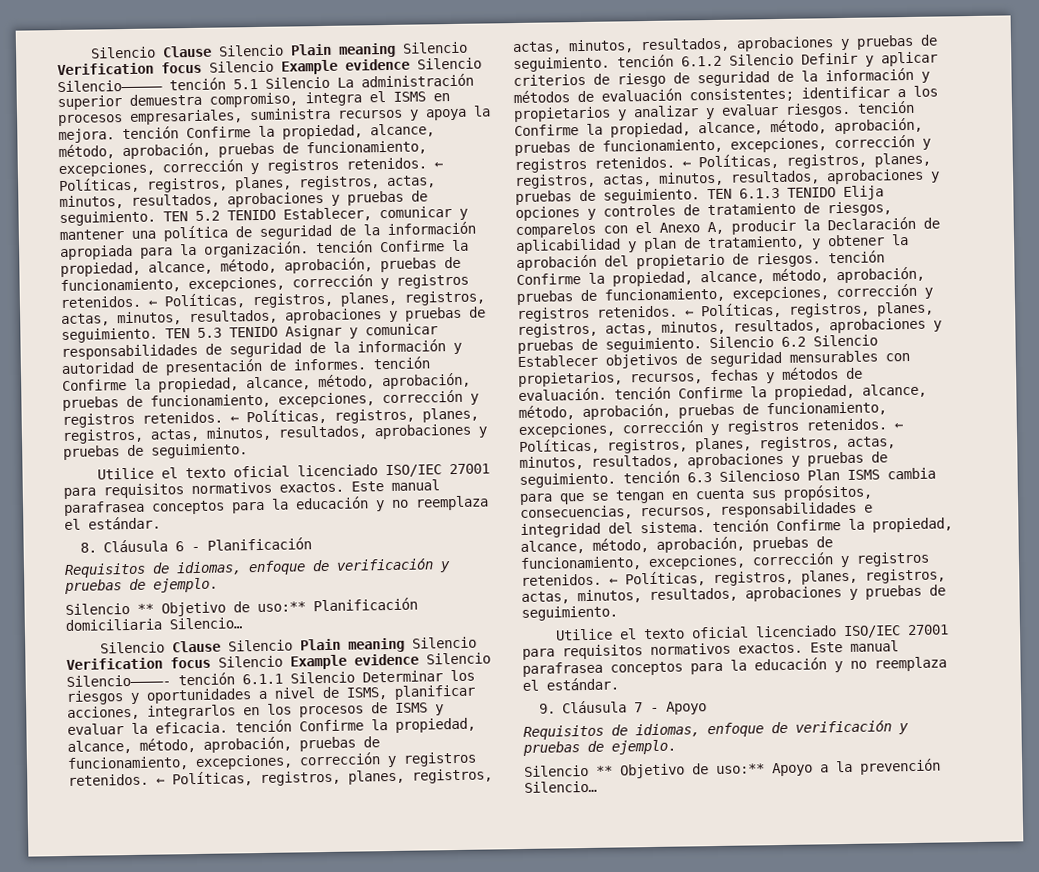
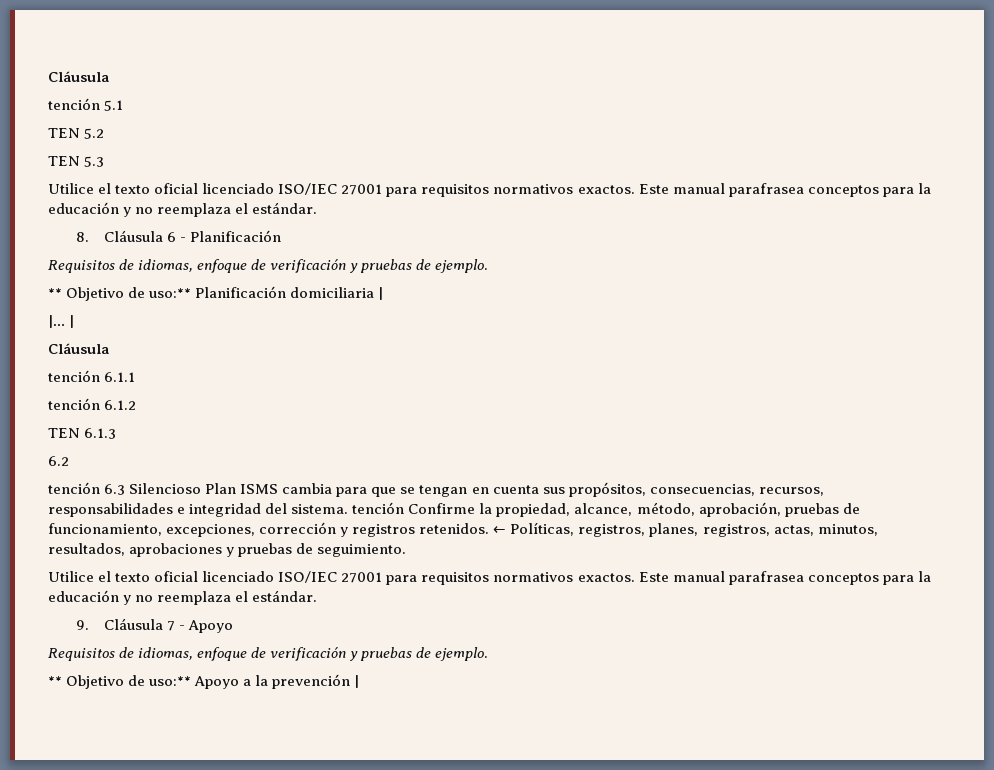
[89,41,468,59] [57,57,482,76] [57,73,474,93] [57,91,450,111] [58,105,491,127] [58,123,435,144] [58,140,427,160] [58,157,443,178] [58,175,436,194] [59,190,428,210] [59,206,468,227] [59,221,476,242] [60,239,469,261] [60,256,461,278] [60,273,469,294] [60,290,485,309] [61,306,486,327] [61,323,438,344] [61,339,462,361] [61,356,430,376] [62,372,471,393] [62,389,479,412] [62,407,479,429] [62,423,488,445] [63,443,248,461] Silencio Clause Silencio Plain meaning Silencio Verification focus Silencio Example evidence Silencio Silencio————– tención 5.1 Silencio La administración superior demuestra compromiso, integra el ISMS en procesos empresariales, suministra recursos y apoya la mejora. tención Confirme la propiedad, alcance, método, aprobación, pruebas de funcionamiento, excepciones, corrección y registros retenidos. ← Políticas, registros, planes, registros, actas, minutos, resultados, aprobaciones y pruebas de seguimiento. TEN 5.2 TENIDO Establecer, comunicar y mantener una política de seguridad de la información apropiada para la organización. tención Confirme la propiedad, alcance, método, aprobación, pruebas de funcionamiento, excepciones, corrección y registros retenidos. ← Políticas, registros, planes, registros, actas, minutos, resultados, aprobaciones y pruebas de seguimiento. TEN 5.3 TENIDO Asignar y comunicar responsabilidades de seguridad de la información y autoridad de presentación de informes. tención Confirme la propiedad, alcance, método, aprobación, pruebas de funcionamiento, excepciones, corrección y registros retenidos. ← Políticas, registros, planes, registros, actas, minutos, resultados, aprobaciones y pruebas de seguimiento. -> [48,71,109,82] [48,98,124,111] [48,128,105,139] [48,156,105,167] Cláusula // tención 5.1 // TEN 5.2 // TEN 5.3
[65,603,130,615] Silencio -> (489, 266) none
[169,617,242,630] [99,636,477,654] [66,652,491,670] [66,669,475,687] [66,684,476,705] [67,702,444,720] [67,717,476,735] [67,736,380,754] [67,751,477,771] [68,768,493,787] [512,34,938,55] [513,51,938,73] [513,67,930,88] [513,85,938,104] [513,100,915,123] [514,117,923,138] [514,134,931,157] [514,152,931,174] [514,168,940,190] [515,185,884,206] [515,201,892,222] [515,216,940,239] [515,234,909,255] [516,250,885,272] [516,266,925,287] [516,283,933,306] [517,301,934,323] [517,317,942,339] [517,334,878,355] [517,350,910,369] [518,367,863,388] [518,383,927,402] [518,401,887,421] [518,418,903,439] [519,436,896,455] [519,451,888,471] [519,472,616,489] Silencio… // Silencio Clause Silencio Plain meaning Silencio Verification focus Silencio Example evidence Silencio Silencio————- tención 6.1.1 Silencio Determinar los riesgos y oportunidades a nivel de ISMS, planificar acciones, integrarlos en los procesos de ISMS y evaluar la eficacia. tención Confirme la propiedad, alcance, método, aprobación, pruebas de funcionamiento, excepciones, corrección y registros retenidos. ← Políticas, registros, planes, registros, actas, minutos, resultados, aprobaciones y pruebas de seguimiento. tención 6.1.2 Silencio Definir y aplicar criterios de riesgo de seguridad de la información y métodos de evaluación consistentes; identificar a los propietarios y analizar y evaluar riesgos. tención Confirme la propiedad, alcance, método, aprobación, pruebas de funcionamiento, excepciones, corrección y registros retenidos. ← Políticas, registros, planes, registros, actas, minutos, resultados, aprobaciones y pruebas de seguimiento. TEN 6.1.3 TENIDO Elija opciones y controles de tratamiento de riesgos, comparelos con el Anexo A, producir la Declaración de aplicabilidad y plan de tratamiento, y obtener la aprobación del propietario de riesgos. tención Confirme la propiedad, alcance, método, aprobación, pruebas de funcionamiento, excepciones, corrección y registros retenidos. ← Políticas, registros, planes, registros, actas, minutos, resultados, aprobaciones y pruebas de seguimiento. Silencio 6.2 Silencio Establecer objetivos de seguridad mensurables con propietarios, recursos, fechas y métodos de evaluación. tención Confirme la propiedad, alcance, método, aprobación, pruebas de funcionamiento, excepciones, corrección y registros retenidos. ← Políticas, registros, planes, registros, actas, minutos, resultados, aprobaciones y pruebas de seguimiento. -> [378,287,384,300] [48,315,75,328] [48,343,109,354] [48,370,136,382] [48,398,137,410] [48,428,117,439] [48,456,69,466] | // |… | // Cláusula // tención 6.1.1 // tención 6.1.2 // TEN 6.1.3 // 6.2 //
[524,764,589,777] Silencio -> (489, 654) none
[524,780,597,793] Silencio… -> [354,675,360,688] |

